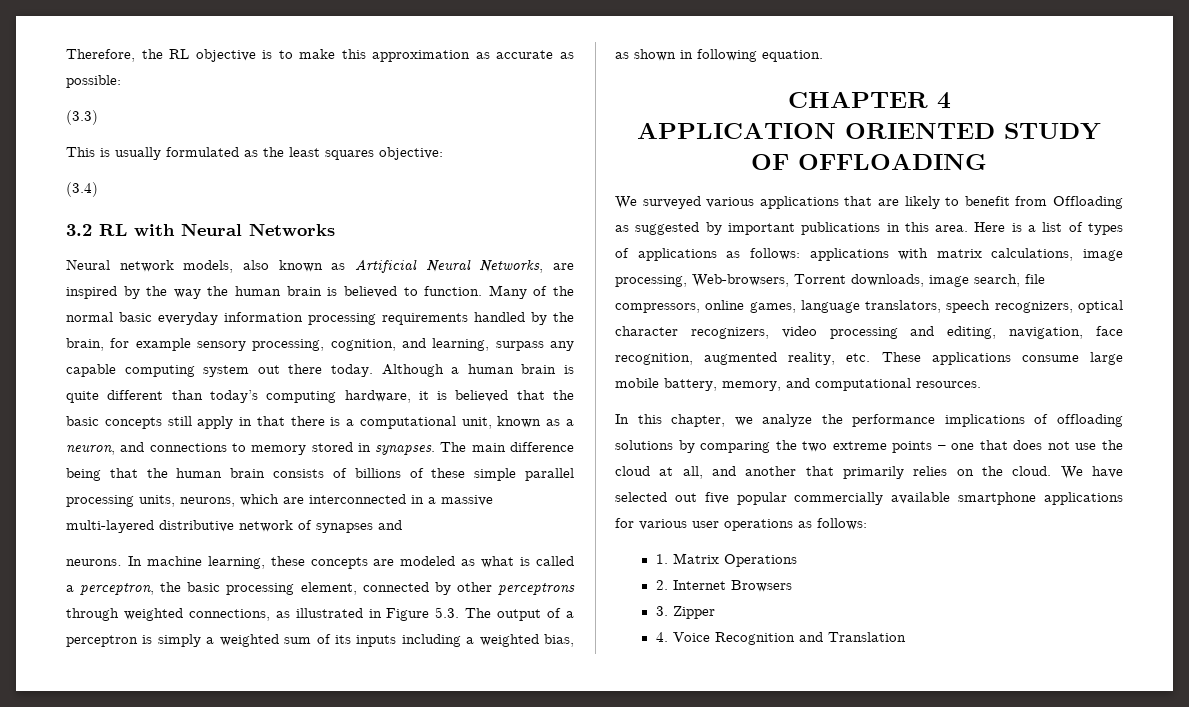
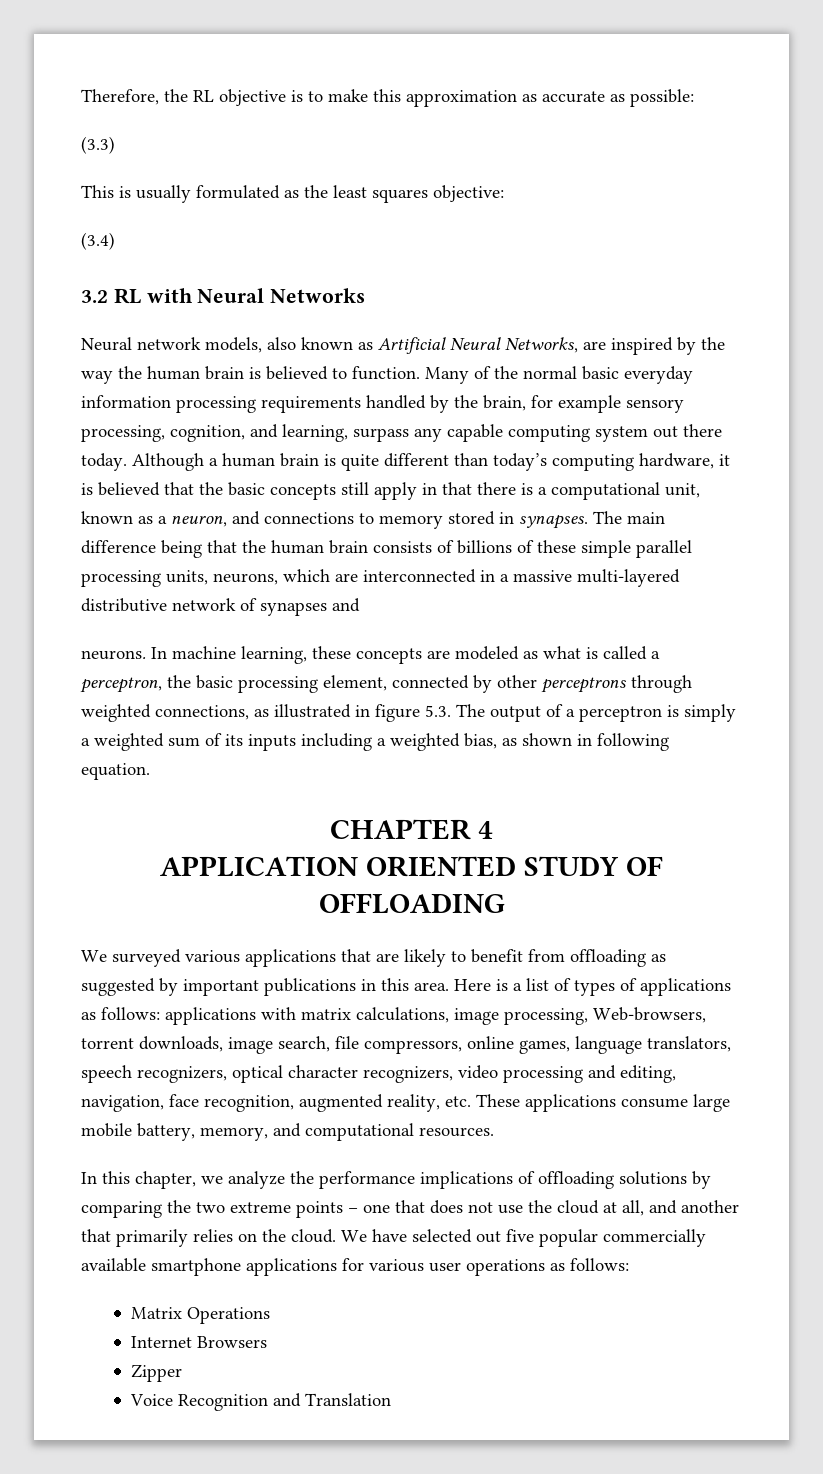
[386,608,430,621] Figure -> [375,704,420,722] figure
[1053,196,1123,209] Offloading -> [570,949,646,967] offloading
[794,274,846,284] Torrent -> [81,1038,134,1049] torrent
[655,554,668,564] 1. -> (629, 1264) none
[655,580,668,590] 2. -> (270, 1315) none
[655,606,668,616] 3. -> (267, 1342) none
[655,632,668,642] 4. -> (182, 1373) none

